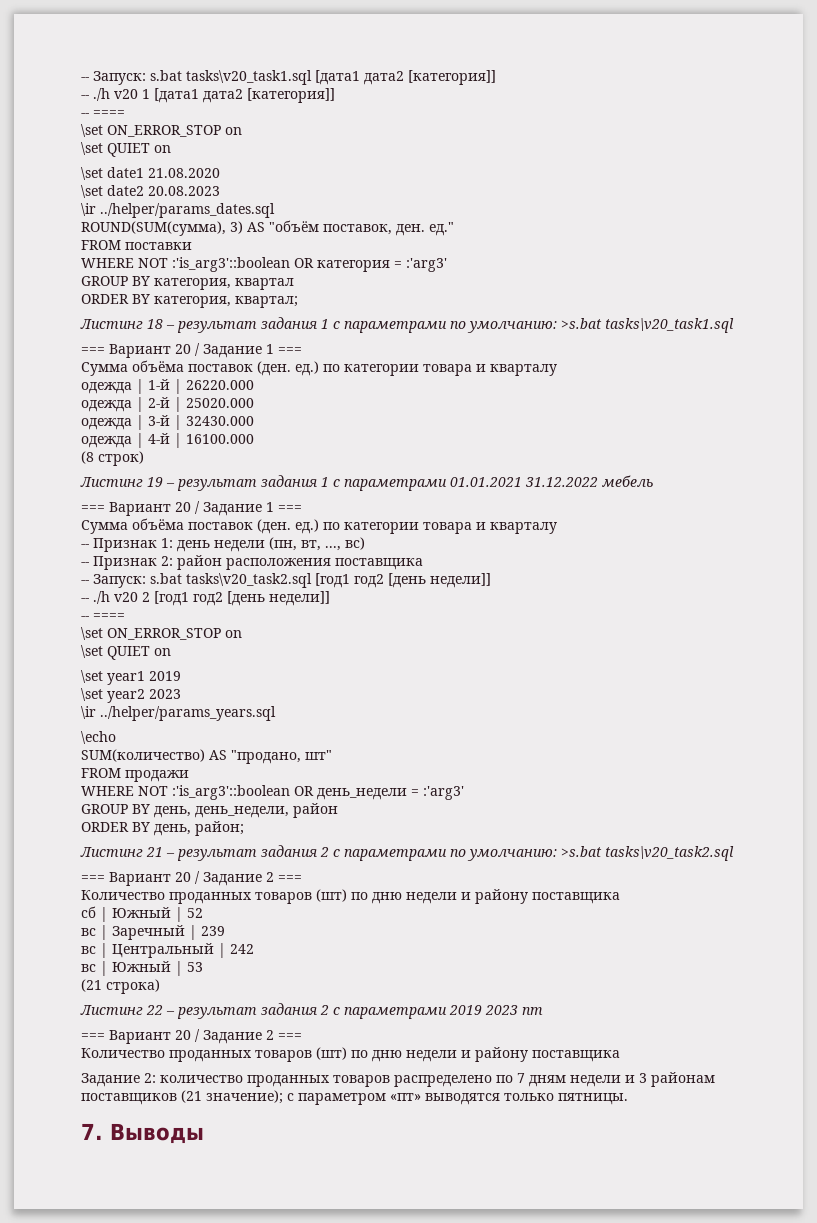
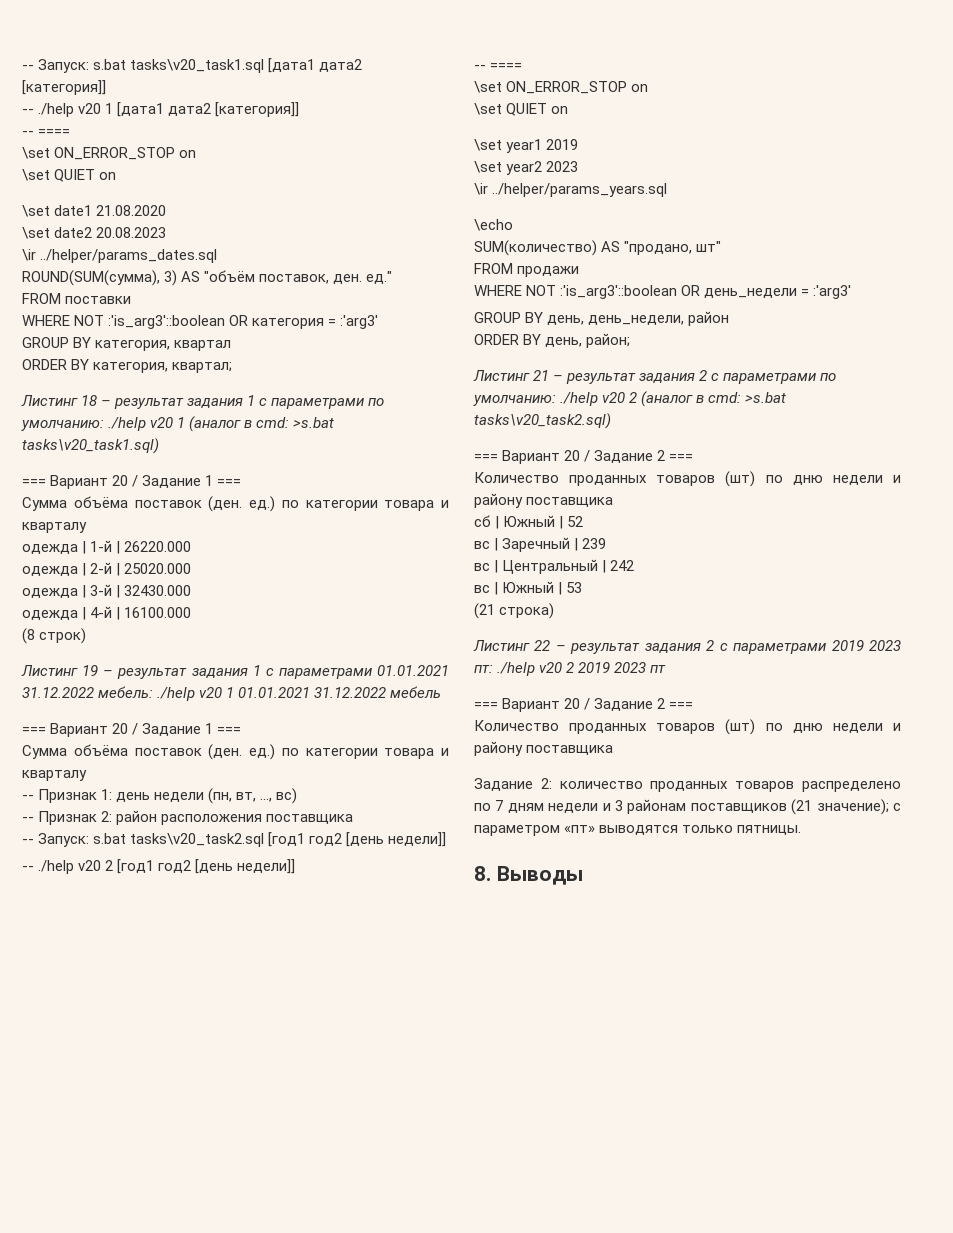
[93,88,110,101] ./h -> [38,103,75,117] ./help
[561,318,734,333] >s.bat tasks\v20_task1.sql -> [108,416,335,432] [22,438,159,454] ./help v20 1 (аналог в cmd: >s.bat tasks\v20_task1.sql)
(598, 482) none -> [98,686,387,701] мебель: ./help v20 1 01.01.2021 31.12.2022
[93,591,110,604] ./h -> [38,860,75,874] ./help
[561,846,734,861] >s.bat tasks\v20_task2.sql -> [560,391,787,407] [474,413,611,429] ./help v20 2 (аналог в cmd: >s.bat tasks\v20_task2.sql)
(518, 1010) none -> [474,662,647,676] пт: ./help v20 2 2019 2023
[81,1123,103,1140] 7. -> [474,866,491,881] 8.

